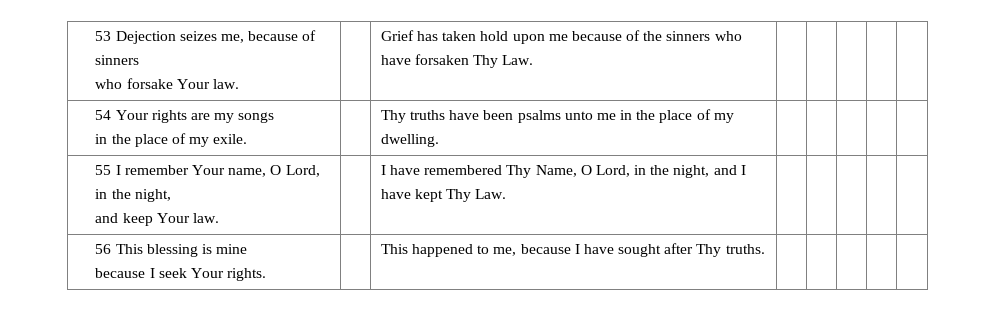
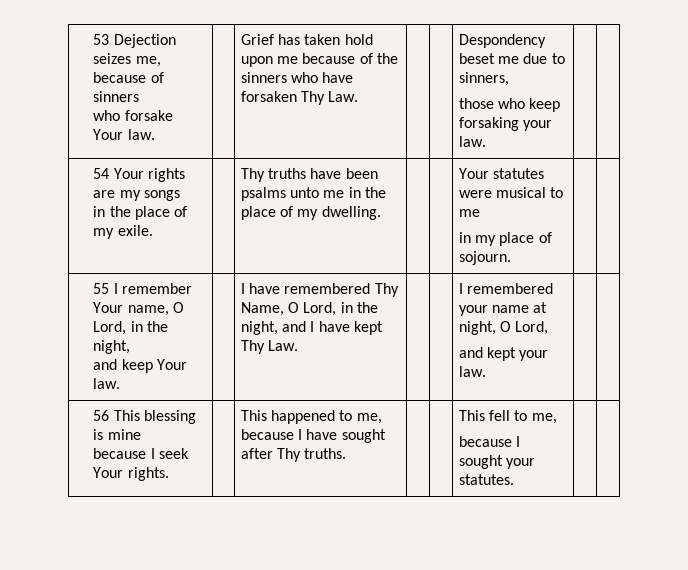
(534, 60) none -> [459,34,547,48] [459,53,565,64] [459,72,510,86] [459,98,561,112] [459,117,553,131] [459,136,487,147] Despondency beset me due to sinners, // those who keep forsaking your law.
(439, 140) none -> [459,168,545,179] [459,187,564,198] [459,209,481,217] [459,232,552,246] [459,251,512,265] Your statutes were musical to me // in my place of sojourn.
(507, 194) none -> [459,283,554,294] [459,302,548,316] [459,321,549,335] [459,347,549,361] [459,366,487,377] I remembered your name at night, O Lord, // and kept your law.
(765, 249) none -> [459,410,557,424] [459,436,521,447] [459,455,536,469] [459,474,515,485] This fell to me, // because I sought your statutes.

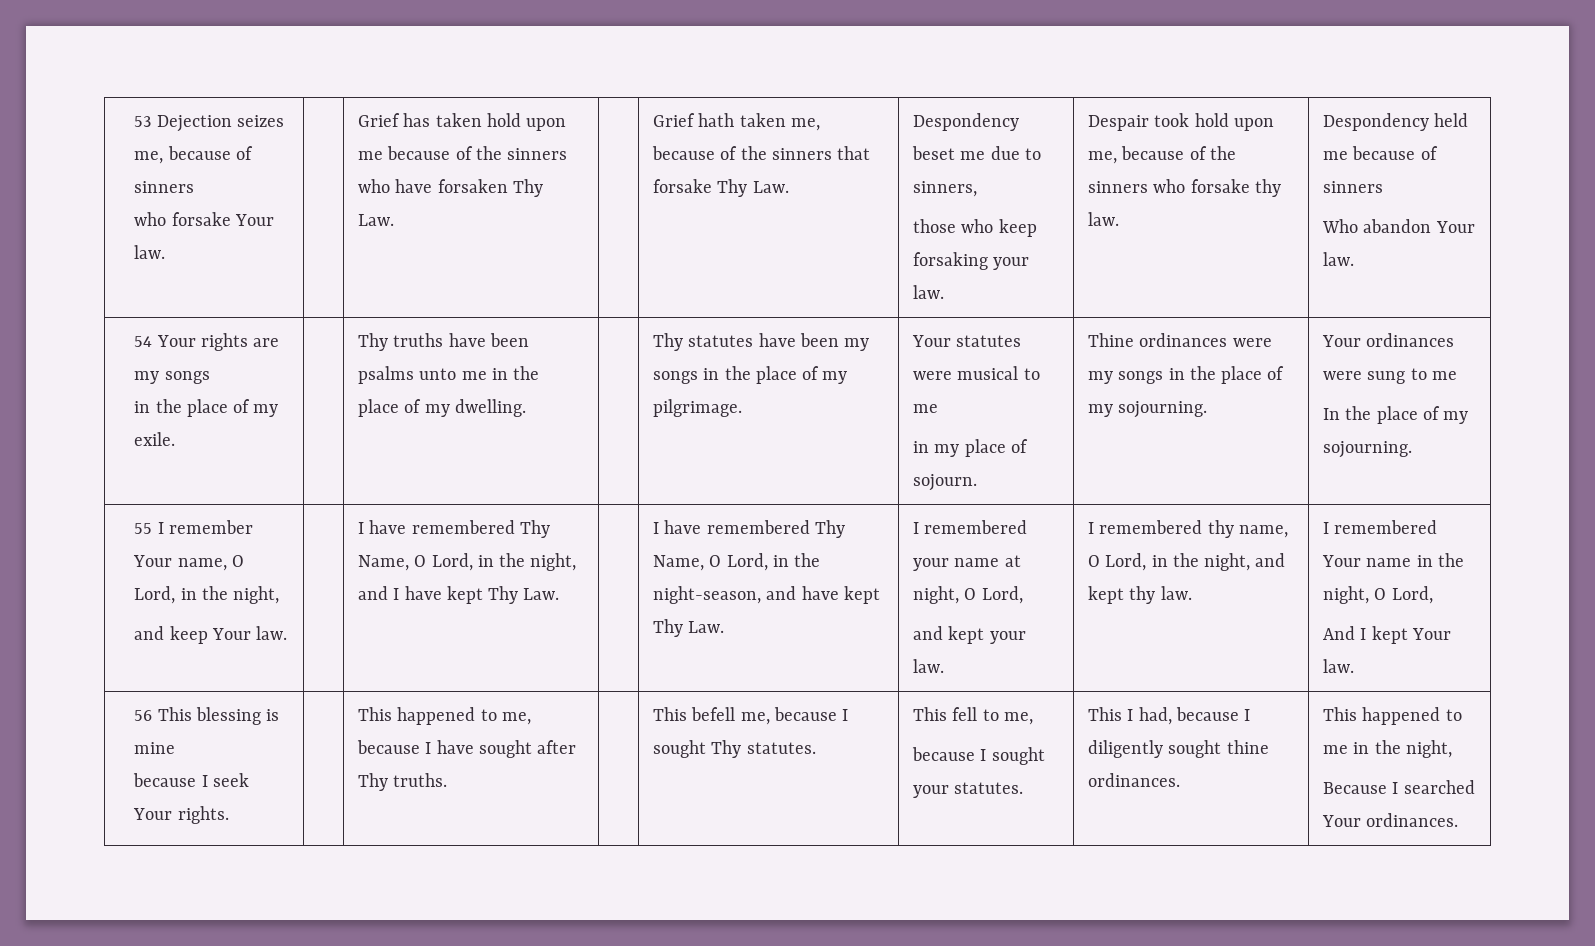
(359, 96) none -> [653,113,820,131] [652,146,871,160] [653,179,789,197] Grief hath taken me, because of the sinners that forsake Thy Law.
(487, 141) | -> [1088,113,1274,131] [1088,146,1236,164] [1088,179,1281,197] [1088,212,1120,226] [1323,113,1469,131] [1323,146,1438,160] [1323,181,1384,193] [1322,219,1475,233] [1323,252,1355,266] Despair took hold upon me, because of the sinners who forsake thy law. | Despondency held me because of sinners // Who abandon Your law.
(381, 213) none -> [653,333,870,351] [653,366,848,384] [653,399,743,417] Thy statutes have been my songs in the place of my pilgrimage.
(512, 258) | -> [1088,333,1272,347] [1088,366,1285,384] [1088,401,1208,418] [1322,333,1455,347] [1323,368,1457,384] [1323,406,1469,424] [1323,441,1413,458] Thine ordinances were my songs in the place of my sojourning. | Your ordinances were sung to me // In the place of my sojourning.
(299, 345) none -> [653,520,845,538] [653,553,821,571] [653,586,880,604] [653,619,725,637] I have remembered Thy Name, O Lord, in the night-season, and have kept Thy Law.
(487, 371) | -> [1088,520,1288,538] [1088,553,1286,571] [1088,586,1192,604] [1323,520,1438,534] [1322,553,1464,567] [1323,586,1433,604] [1323,626,1451,644] [1323,659,1355,673] I remembered thy name, O Lord, in the night, and kept thy law. | I remembered Your name in the night, O Lord, // And I kept Your law.
(347, 453) none -> [653,707,849,725] [653,740,816,758] This befell me, because I sought Thy statutes.
(515, 479) | -> [1088,707,1251,725] [1088,740,1269,758] [1088,773,1181,787] [1323,707,1462,725] [1323,740,1452,758] [1323,780,1475,794] [1322,813,1459,827] This I had, because I diligently sought thine ordinances. | This happened to me in the night, // Because I searched Your ordinances.

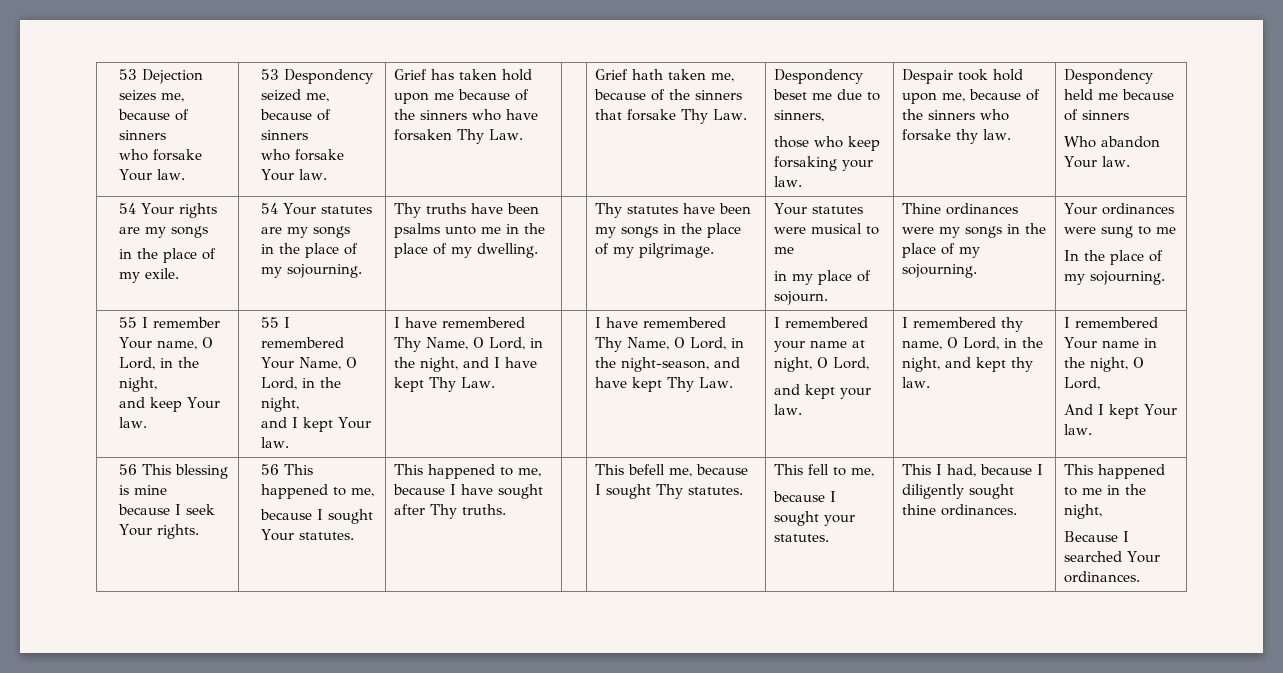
(166, 252) none -> [260,69,373,84] [260,89,329,102] [259,109,331,121] [260,130,308,140] [260,149,344,161] [260,169,327,181] 53 Despondency seized me, because of sinners // who forsake Your law.
(176, 439) none -> [260,203,372,215] [260,226,350,238] [260,243,358,258] [260,264,362,278] 54 Your statutes are my songs // in the place of my sojourning.
(288, 633) none -> [260,317,290,328] [260,337,344,348] [260,357,357,370] [260,377,341,390] [260,397,299,412] [260,417,371,432] [260,437,289,448] 55 I remembered Your Name, O Lord, in the night, // and I kept Your law.
(229, 815) none -> [260,464,313,475] [260,484,374,499] [259,509,373,524] [260,529,354,541] 56 This happened to me, // because I sought Your statutes.

